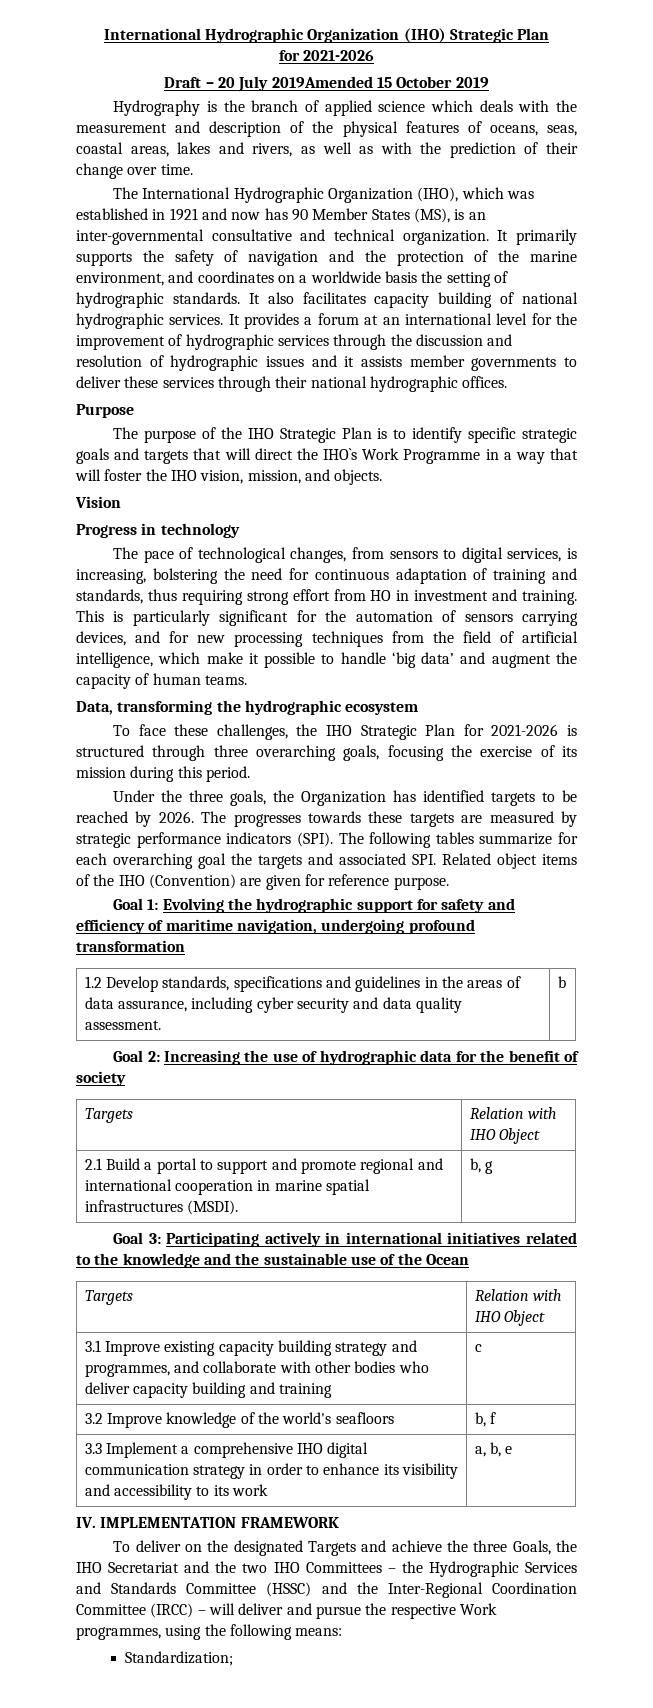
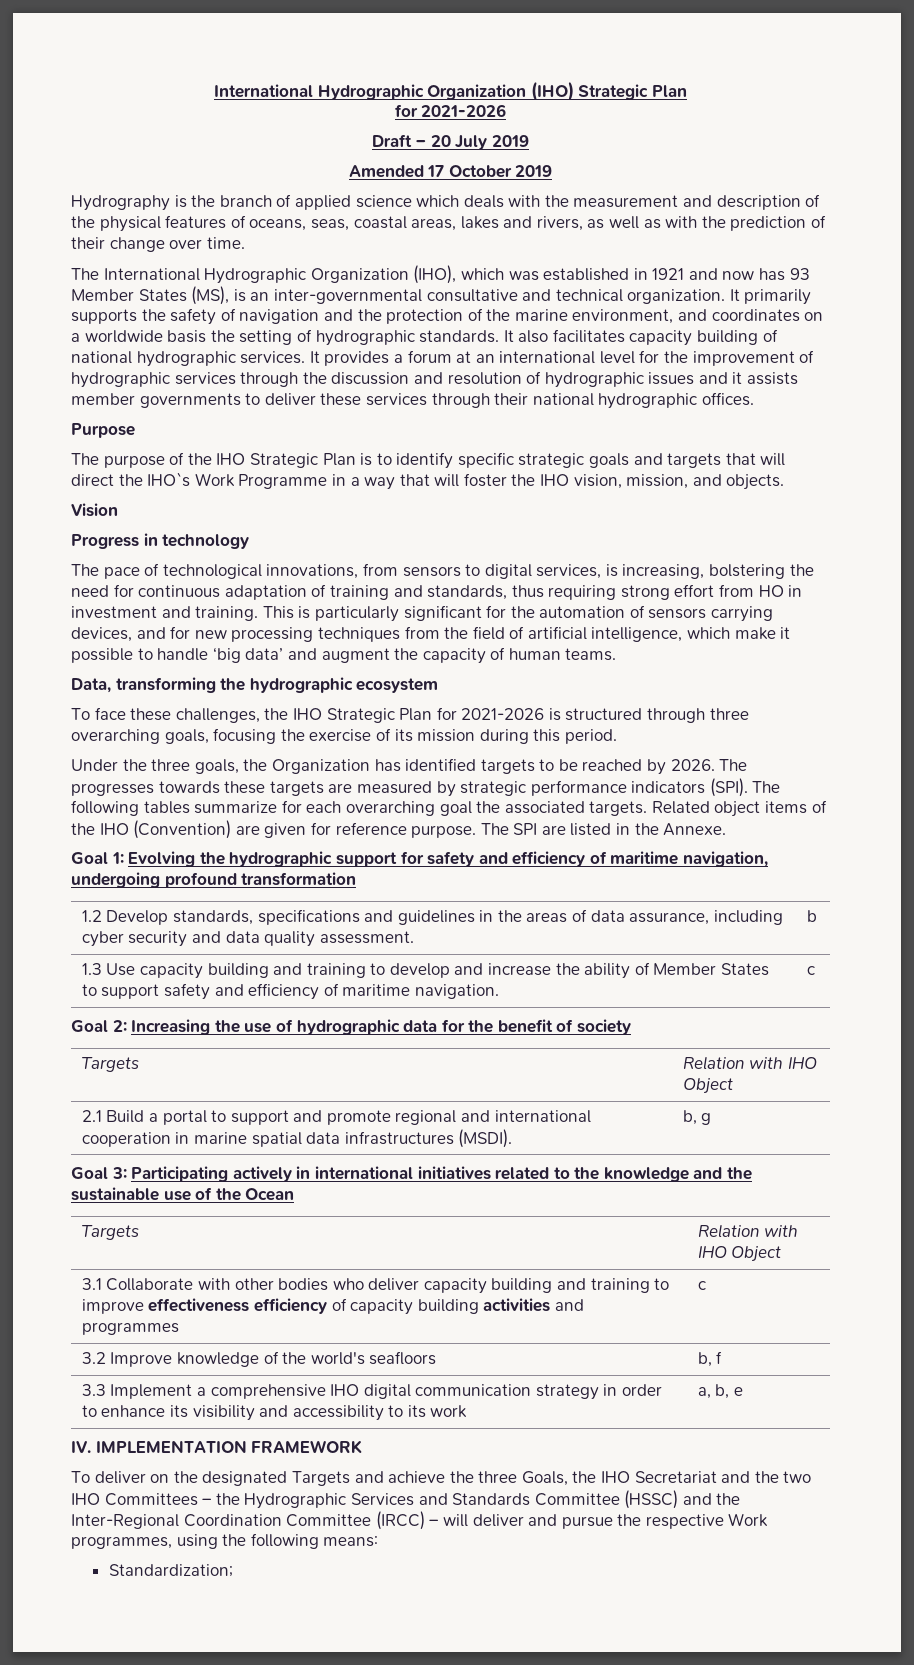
[271,76,392,88] 2019Amended 15 -> [491,135,529,147] [348,165,445,178] 2019 // Amended 17
[291,209,308,221] 90 -> [789,268,810,280] 93
[290,547,347,563] changes, -> [266,564,359,579] innovations,
[258,853,436,869] targets and associated SPI. -> [504,801,648,816] associated targets.
(449, 883) none -> [480,823,727,836] The SPI are listed in the Annexe.
(566, 982) none -> [81,962,770,979] [81,983,499,1000] [806,966,815,975] // 1.3 Use capacity building and training to develop and increase the ability of Member States to support safety and efficiency of maritime navigation. | c
(371, 1187) none -> [306,1132,341,1144] data
[105,1340,417,1356] [84,1361,277,1377] Improve existing capacity building strategy and programmes, and collaborate -> [106,1278,194,1291] Collaborate
(333, 1390) none -> [654,1278,670,1290] [81,1298,584,1315] [81,1322,179,1335] to improve effectiveness efficiency of capacity building activities and programmes

